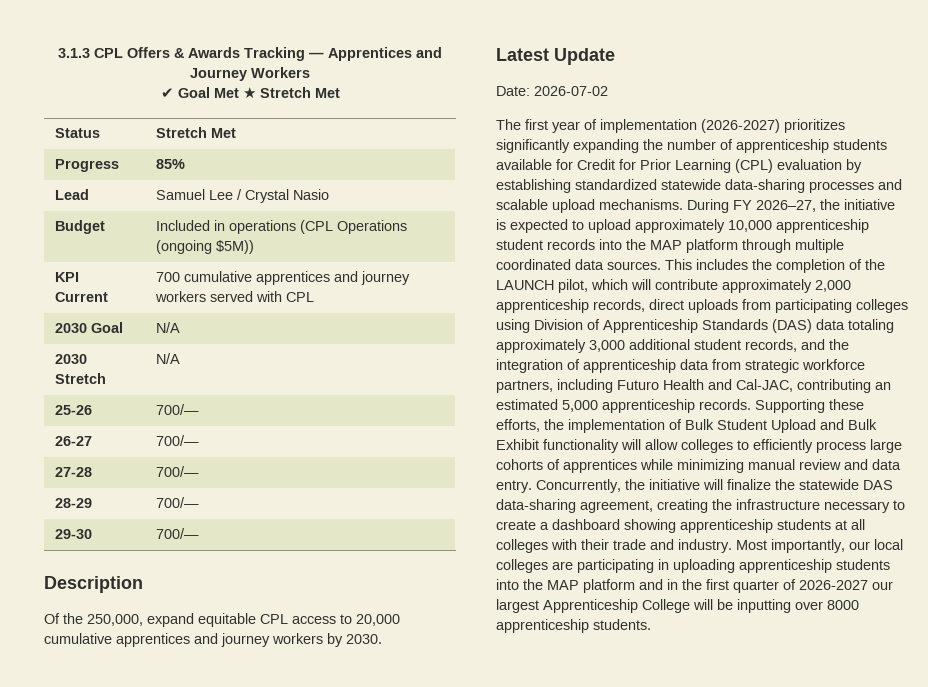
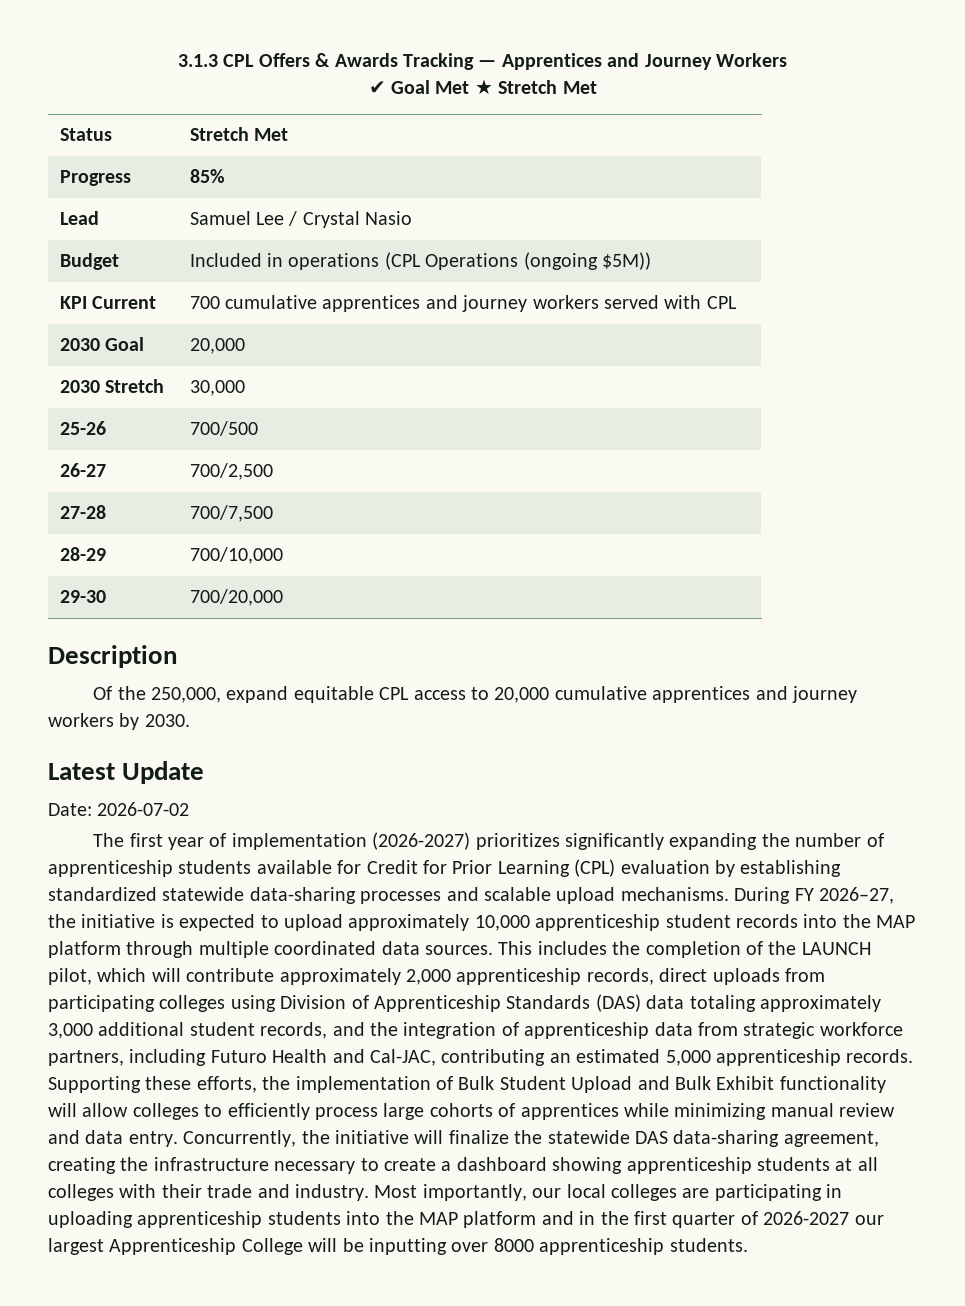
[156,322,181,333] N/A -> [189,338,245,354] 20,000
[156,353,181,364] N/A -> [189,380,245,396] 30,000
[156,404,200,415] 700/— -> [189,421,258,436] 700/500
[156,435,200,446] 700/— -> [189,463,273,480] 700/2,500
[156,466,200,477] 700/— -> [189,505,273,522] 700/7,500
[156,497,200,508] 700/— -> [189,547,283,564] 700/10,000
[156,528,200,539] 700/— -> [189,589,283,606] 700/20,000

